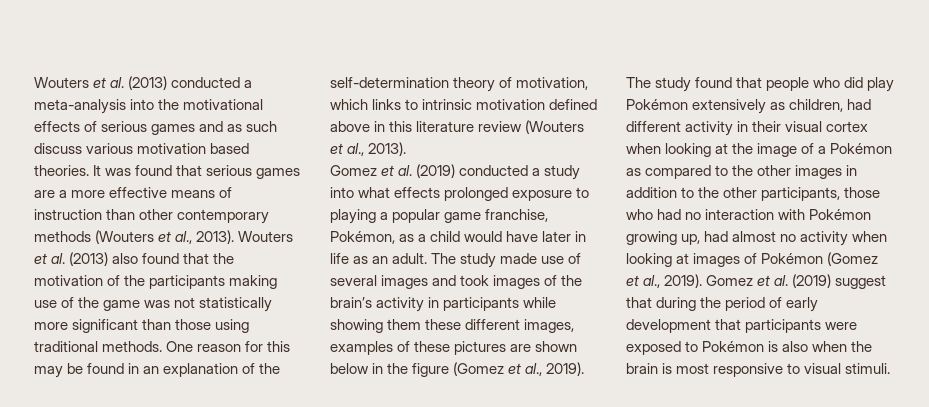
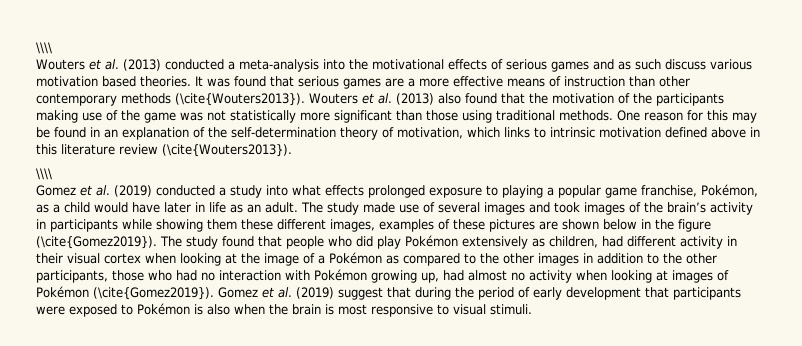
(34, 82) none -> [36,42,52,54] \\\\ //
[95,230,235,244] (Wouters et al., 2013). -> [175,93,305,106] (\cite{Wouters2013}).
[525,120,585,134] [330,142,407,156] (Wouters et al., 2013). -> [162,144,292,157] [36,168,52,180] (\cite{Wouters2013}). // \\\\
[453,362,585,376] (Gomez et al., 2019). -> [36,236,157,249] (\cite{Gomez2019}).
[827,252,879,266] [626,274,703,288] (Gomez et al., 2019). -> [93,287,214,300] (\cite{Gomez2019}).

